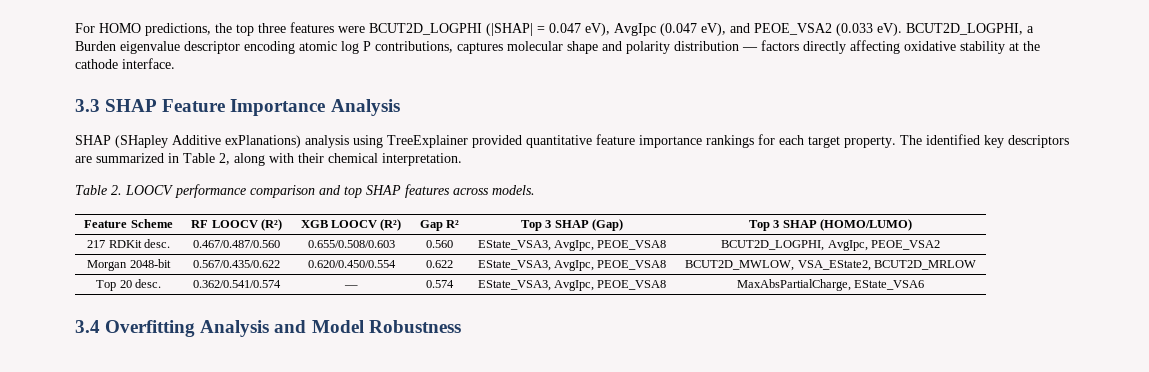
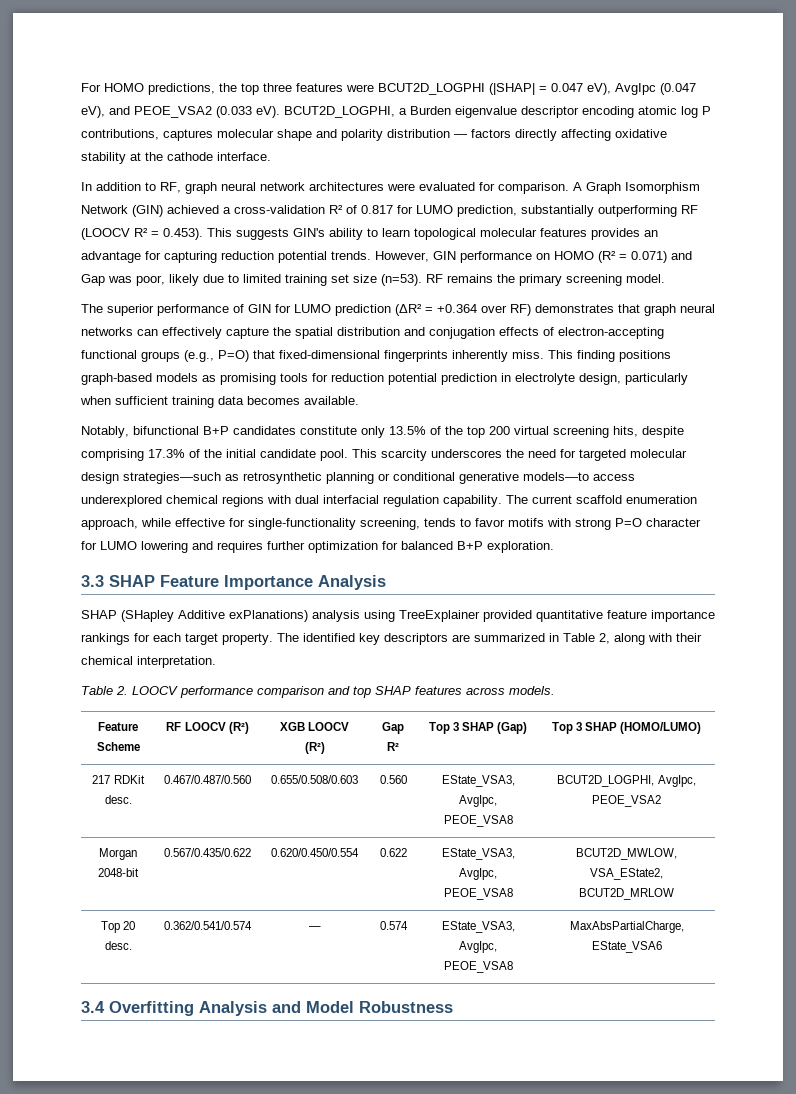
(175, 63) none -> [81,182,700,194] [81,205,698,217] [81,228,658,240] [81,251,692,263] [81,274,665,286] [81,304,715,316] [81,327,664,339] [81,350,671,362] [81,373,688,385] [80,396,359,408] [81,426,684,438] [81,449,687,461] [81,472,635,484] [81,495,697,507] [81,518,701,530] [81,541,554,553] // In addition to RF, graph neural network architectures were evaluated for comparison. A Graph Isomorphism Network (GIN) achieved a cross-validation R² of 0.817 for LUMO prediction, substantially outperforming RF (LOOCV R² = 0.453). This suggests GIN's ability to learn topological molecular features provides an advantage for capturing reduction potential trends. However, GIN performance on HOMO (R² = 0.071) and Gap was poor, likely due to limited training set size (n=53). RF remains the primary screening model. // The superior performance of GIN for LUMO prediction (ΔR² = +0.364 over RF) demonstrates that graph neural networks can effectively capture the spatial distribution and conjugation effects of electron-accepting functional groups (e.g., P=O) that fixed-dimensional fingerprints inherently miss. This finding positions graph-based models as promising tools for reduction potential prediction in electrolyte design, particularly when sufficient training data becomes available. // Notably, bifunctional B+P candidates constitute only 13.5% of the top 200 virtual screening hits, despite comprising 17.3% of the initial candidate pool. This scarcity underscores the need for targeted molecular design strategies—such as retrosynthetic planning or conditional generative models—to access underexplored chemical regions with dual interfacial regulation capability. The current scaffold enumeration approach, while effective for single-functionality screening, tends to favor motifs with strong P=O character for LUMO lowering and requires further optimization for balanced B+P exploration.

